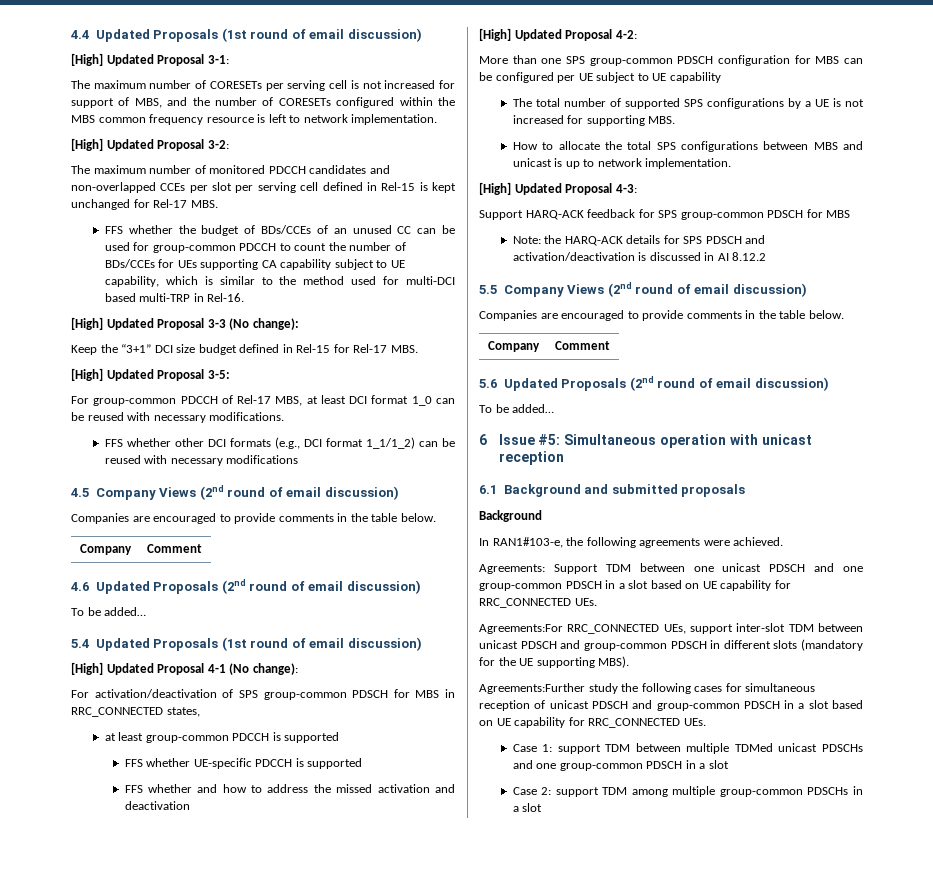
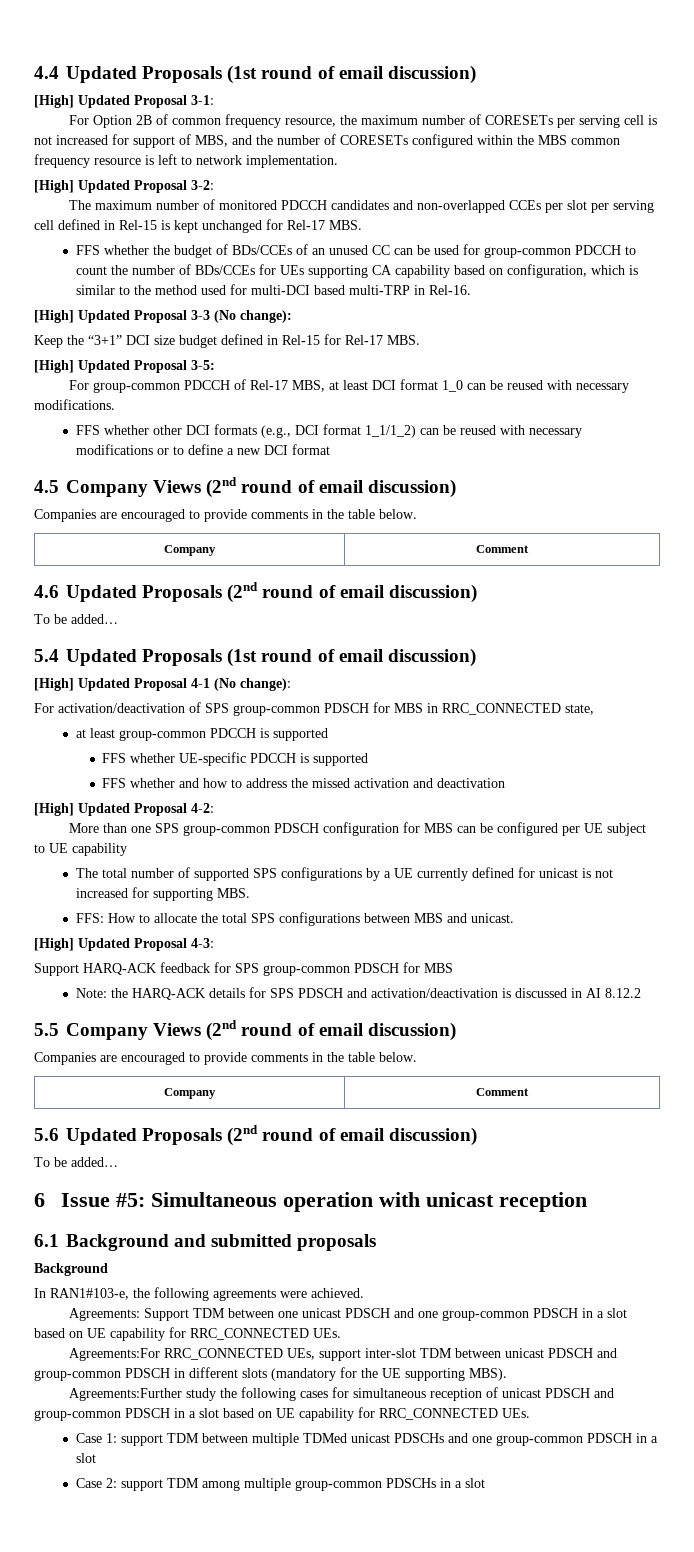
[71,80,90,89] The -> [68,114,357,128] For Option 2B of common frequency resource, the
[334,259,405,270] [104,276,159,287] subject to UE capability, -> [453,264,587,278] based on configuration,
(299, 459) none -> [156,444,330,455] or to define a new DCI format
[166,707,200,717] states, -> [565,704,594,715] state,
(829, 103) none -> [416,867,578,881] currently defined for unicast
(676, 120) none -> [75,913,104,923] FFS:
[512,158,732,169] unicast is up to network implementation. -> [470,913,514,923] unicast.

